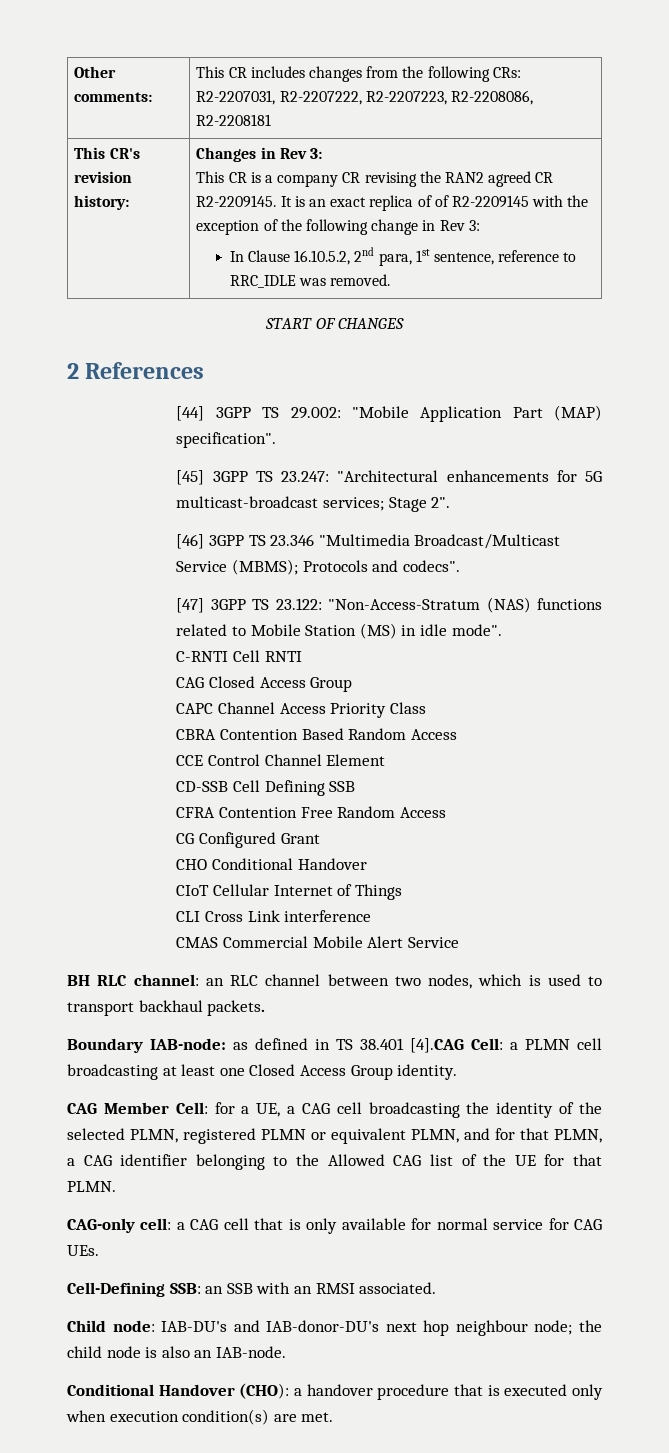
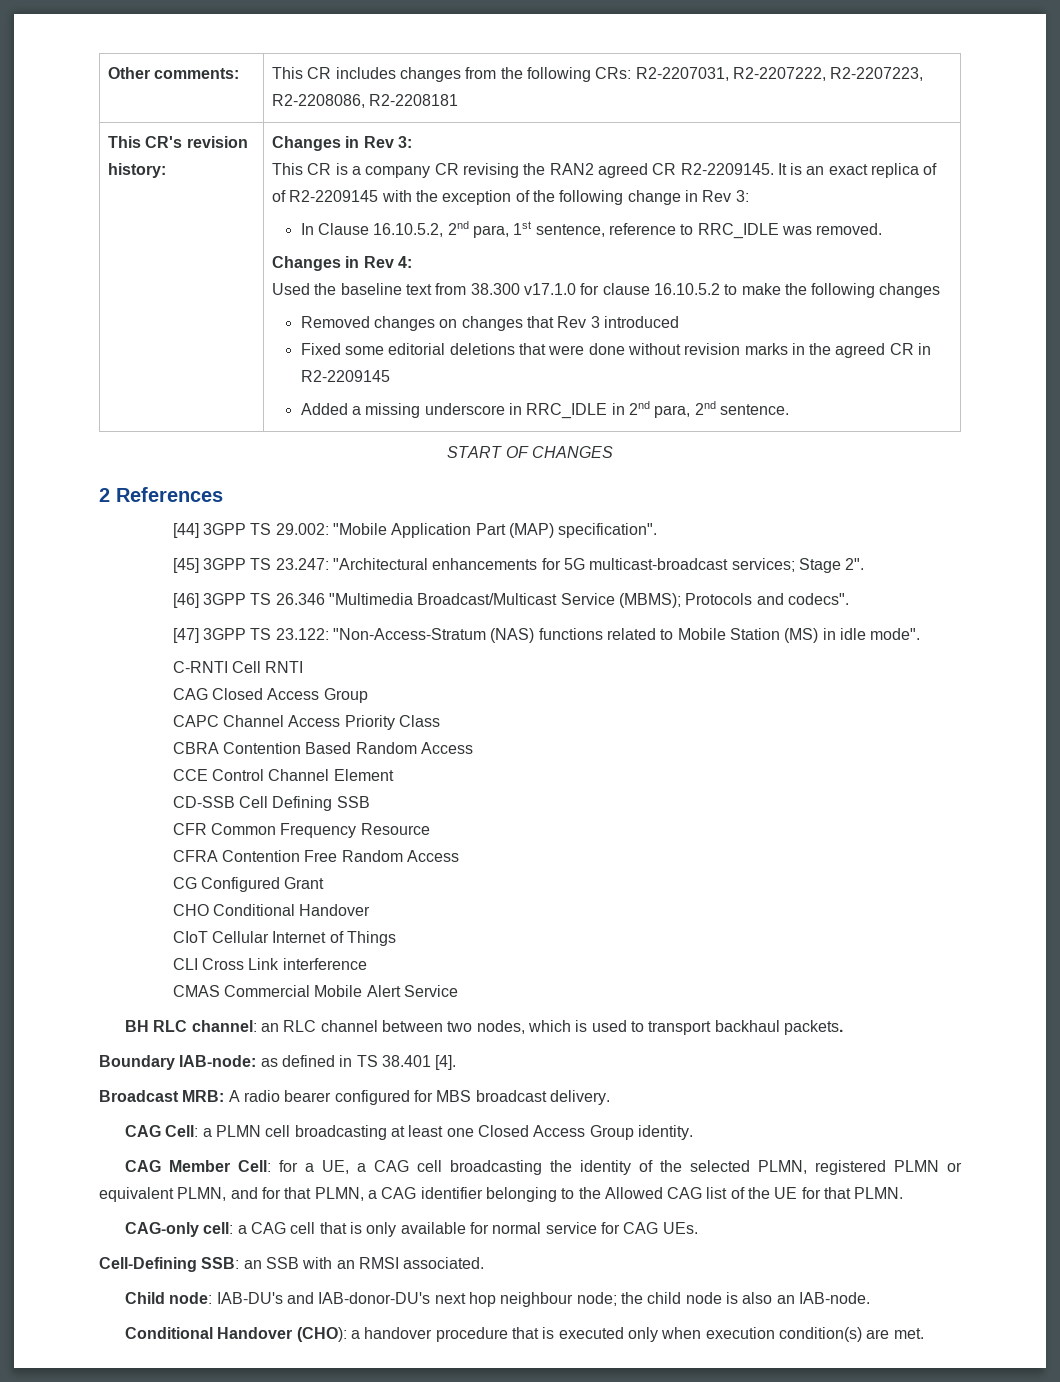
(391, 280) none -> [271,256,412,271] [271,283,941,298] [300,316,679,331] [300,343,932,358] [300,370,390,382] [300,401,789,419] // Changes in Rev 4: // Used the baseline text from 38.300 v17.1.0 for clause 16.10.5.2 to make the following changes // Removed changes on changes that Rev 3 introduced // Fixed some editorial deletions that were done without revision marks in the agreed CR in R2-2209145 // Added a missing underscore in RRC_IDLE in 2nd para, 2nd sentence.
[270,534,315,546] 23.346 -> [275,593,325,605] 26.346
(356, 786) none -> [172,823,430,838] // CFR Common Frequency Resource
[410,1038,464,1053] [4].CAG -> [435,1055,457,1070] [99,1090,610,1105] [125,1125,162,1137] [4]. // Broadcast MRB: A radio bearer configured for MBS broadcast delivery. // CAG

